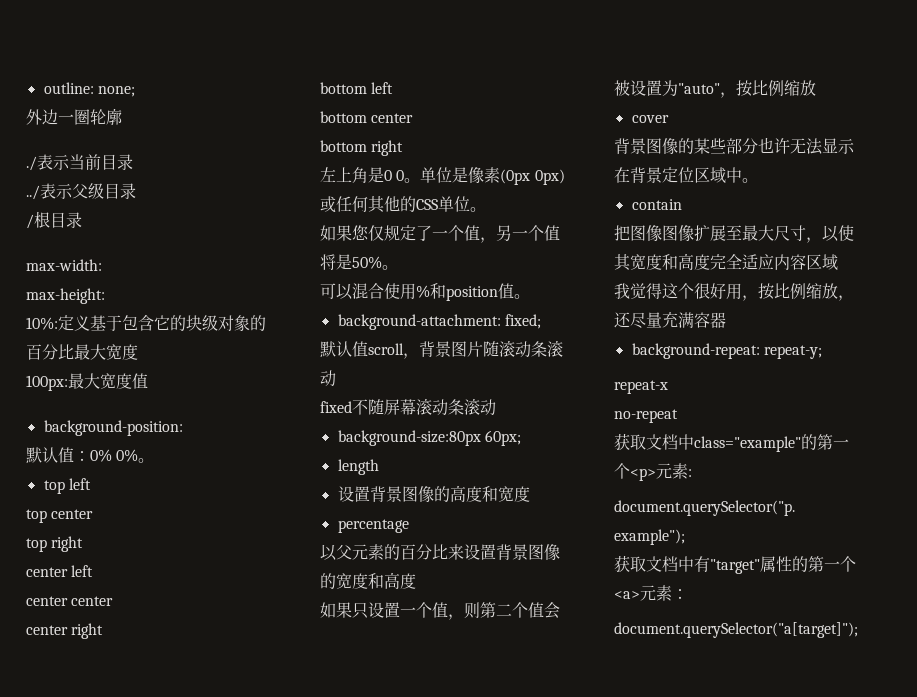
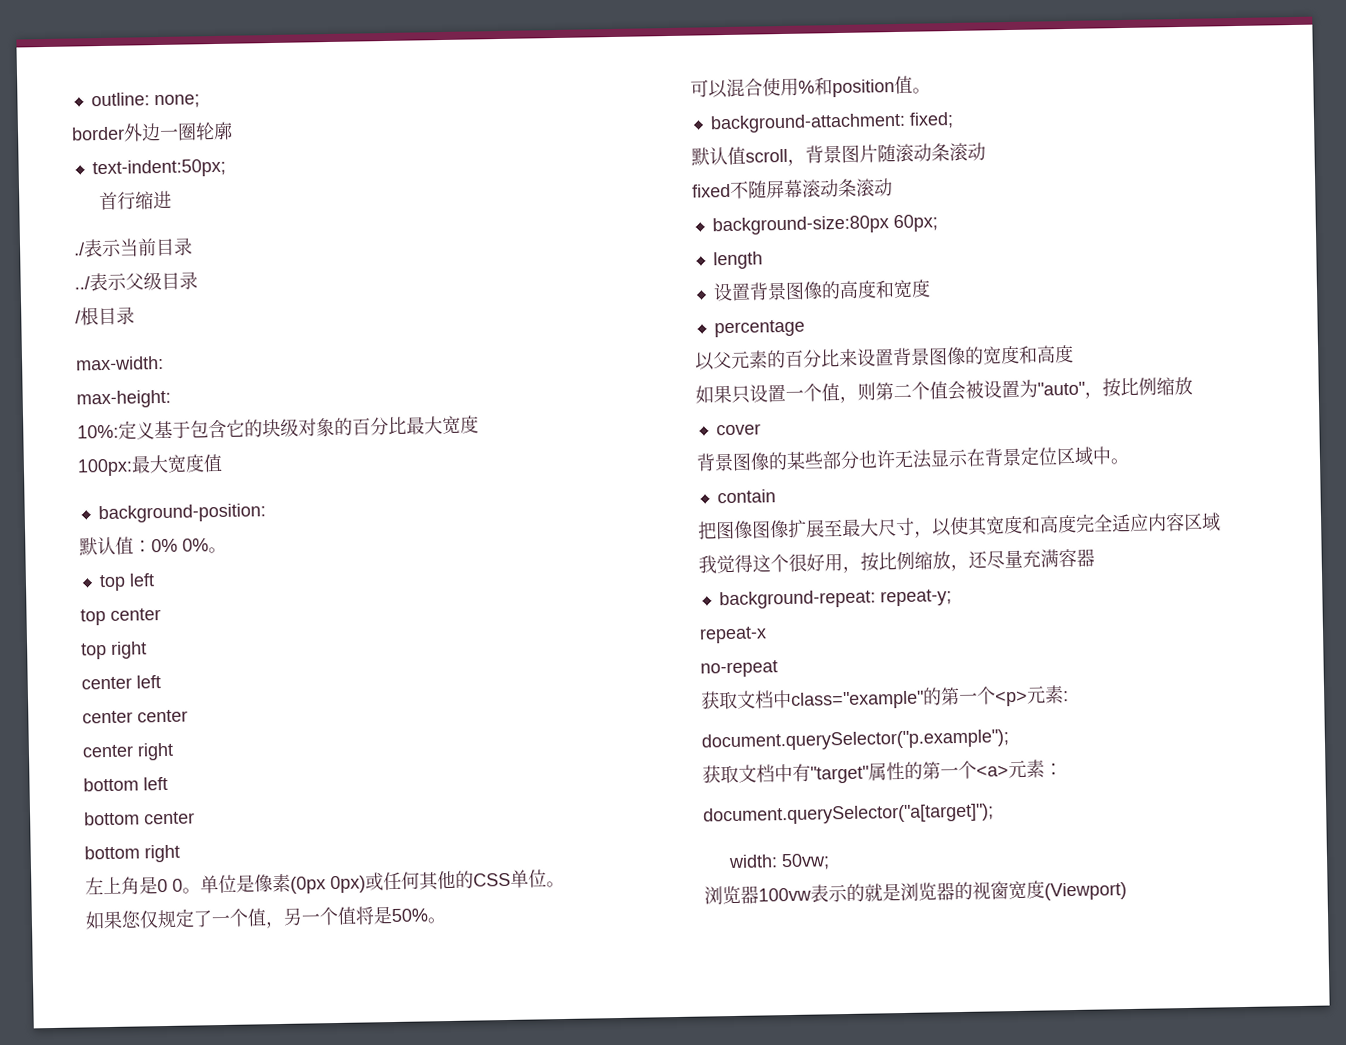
(135, 91) none -> [71,126,125,141] border
(122, 116) none -> [91,158,226,179] [98,190,172,211] // text-indent:50px; // 首行缩进
(858, 630) none -> [727,853,830,871] [704,880,1127,905] // width: 50vw; // 浏览器100vw表示的就是浏览器的视窗宽度(Viewport)

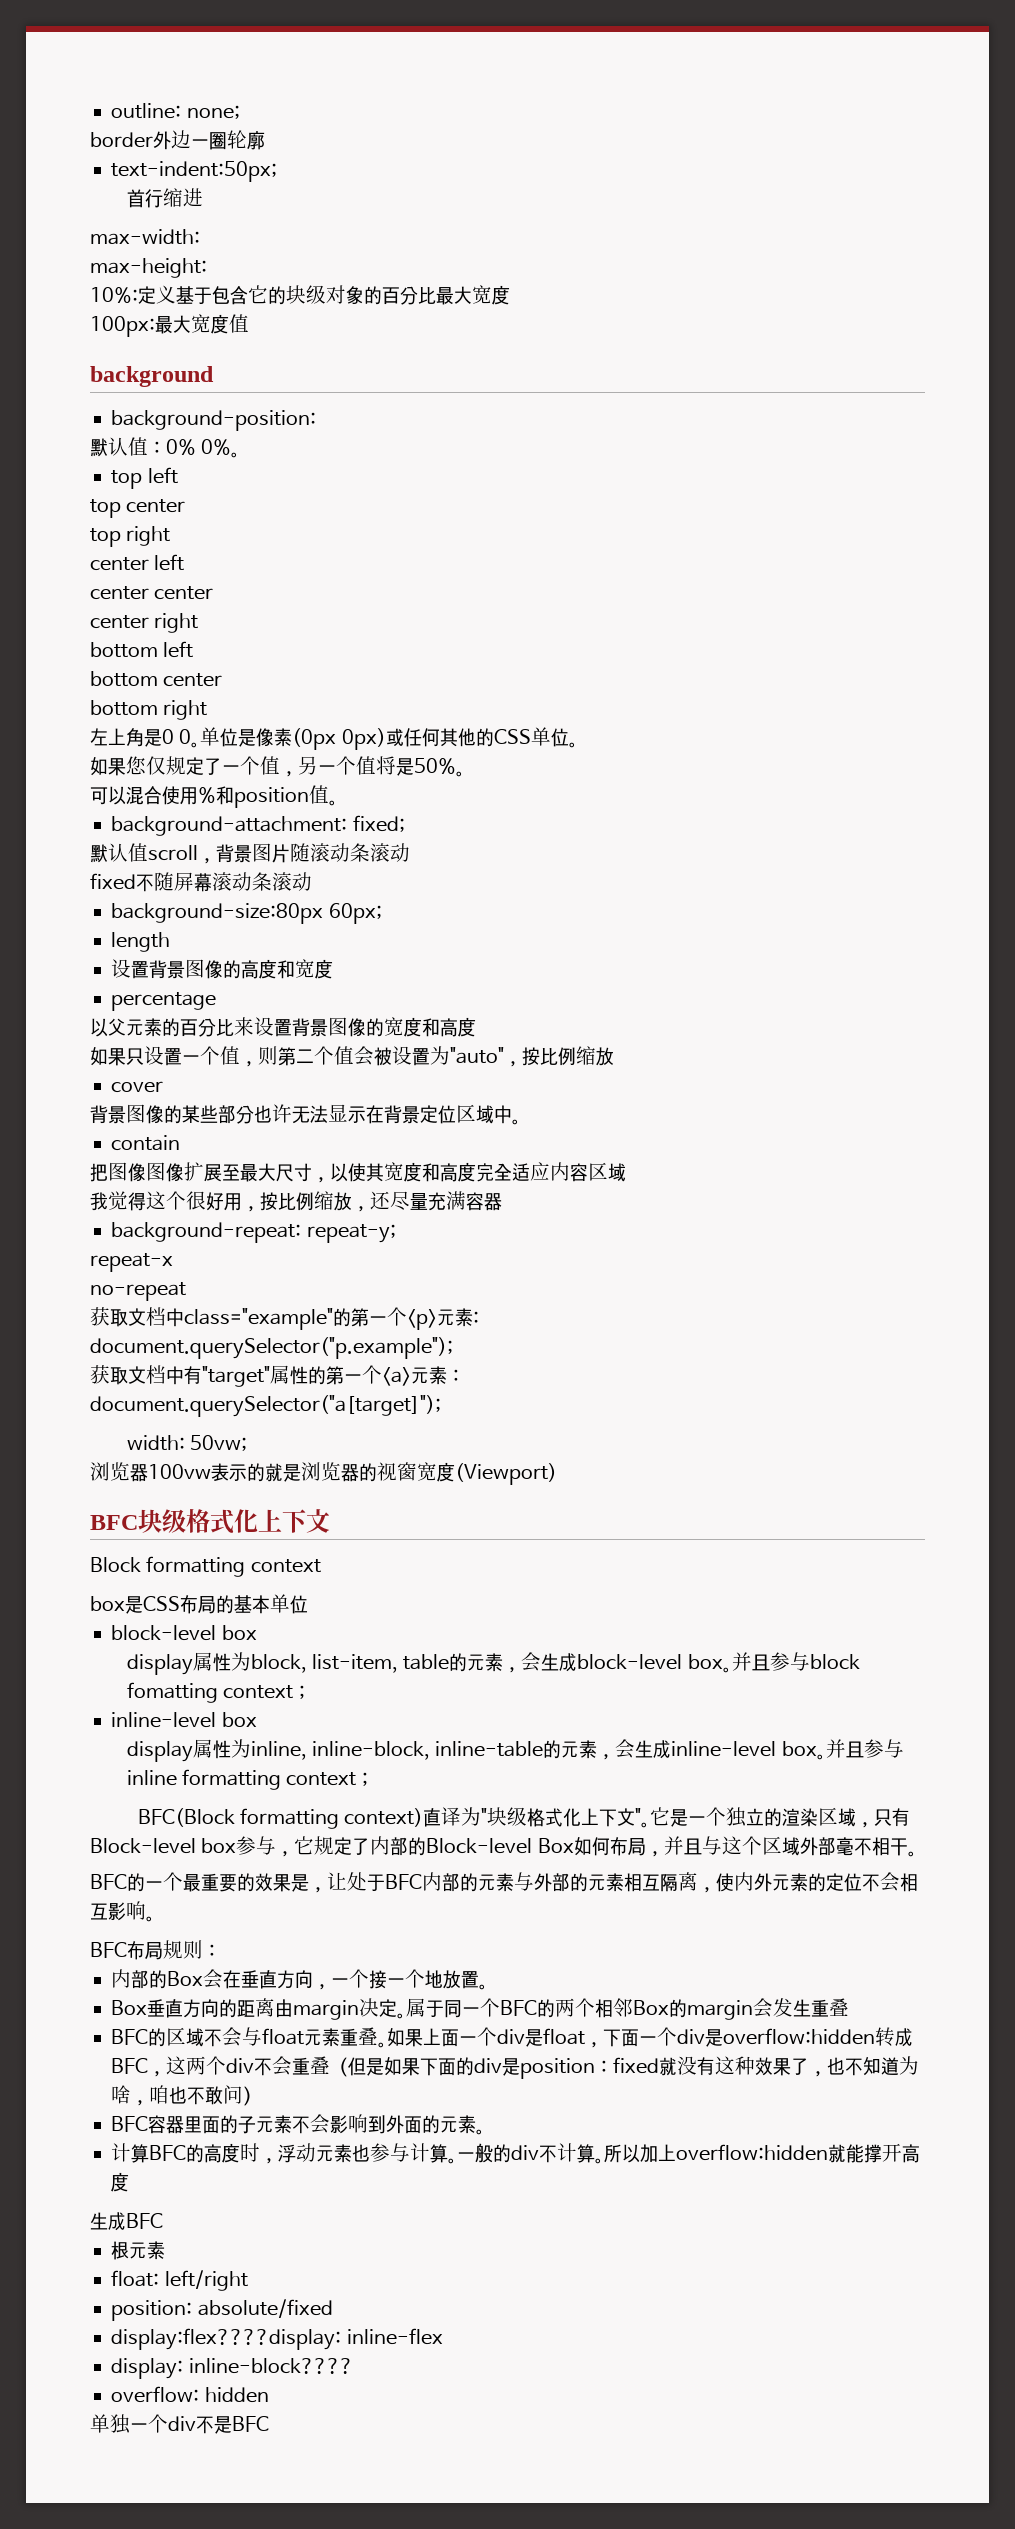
[73,237,193,258] [74,271,198,292] [75,306,135,326] // ./表示当前目录 // ../表示父级目录 // /根目录 -> (203, 197) none
(223, 463) none -> [90,366,214,387] // background
(1127, 891) none -> [90,1509,330,1534] [90,1556,321,1577] [90,1594,308,1614] [111,1625,257,1641] [126,1652,860,1675] [126,1682,312,1703] [111,1712,257,1728] [126,1739,904,1762] [126,1769,375,1790] [137,1807,911,1829] [90,1836,917,1857] [90,1872,918,1893] [90,1901,155,1922] [90,1940,221,1960] [111,1969,489,1990] [111,1998,850,2020] [111,2027,914,2048] [111,2056,920,2079] [111,2085,262,2106] [111,2114,486,2135] [111,2143,921,2164] [111,2172,130,2192] [90,2212,163,2231] [111,2241,166,2260] [111,2270,248,2291] [111,2299,333,2321] [111,2328,443,2350] [111,2358,353,2379] [111,2386,269,2403] [90,2414,269,2434] // BFC块级格式化上下文 // Block formatting context // box是CSS布局的基本单位 // block-level box // display属性为block, list-item, table的元素，会生成block-level box。并且参与block fomatting context； // inline-level box // display属性为inline, inline-block, inline-table的元素，会生成inline-level box。并且参与inline formatting context； // BFC(Block formatting context)直译为"块级格式化上下文"。它是一个独立的渲染区域，只有Block-level box参与，它规定了内部的Block-level Box如何布局，并且与这个区域外部毫不相干。 // BFC的一个最重要的效果是，让处于BFC内部的元素与外部的元素相互隔离，使内外元素的定位不会相互影响。 // BFC布局规则： // 内部的Box会在垂直方向，一个接一个地放置。 // Box垂直方向的距离由margin决定。属于同一个BFC的两个相邻Box的margin会发生重叠 // BFC的区域不会与float元素重叠。如果上面一个div是float，下面一个div是overflow:hidden转成BFC，这两个div不会重叠（但是如果下面的div是position：fixed就没有这种效果了，也不知道为啥，咱也不敢问） // BFC容器里面的子元素不会影响到外面的元素。 // 计算BFC的高度时，浮动元素也参与计算。一般的div不计算。所以加上overflow:hidden就能撑开高度 // 生成BFC // 根元素 // float: left/right // position: absolute/fixed // display:flex????display: inline-flex // display: inline-block???? // overflow: hidden // 单独一个div不是BFC

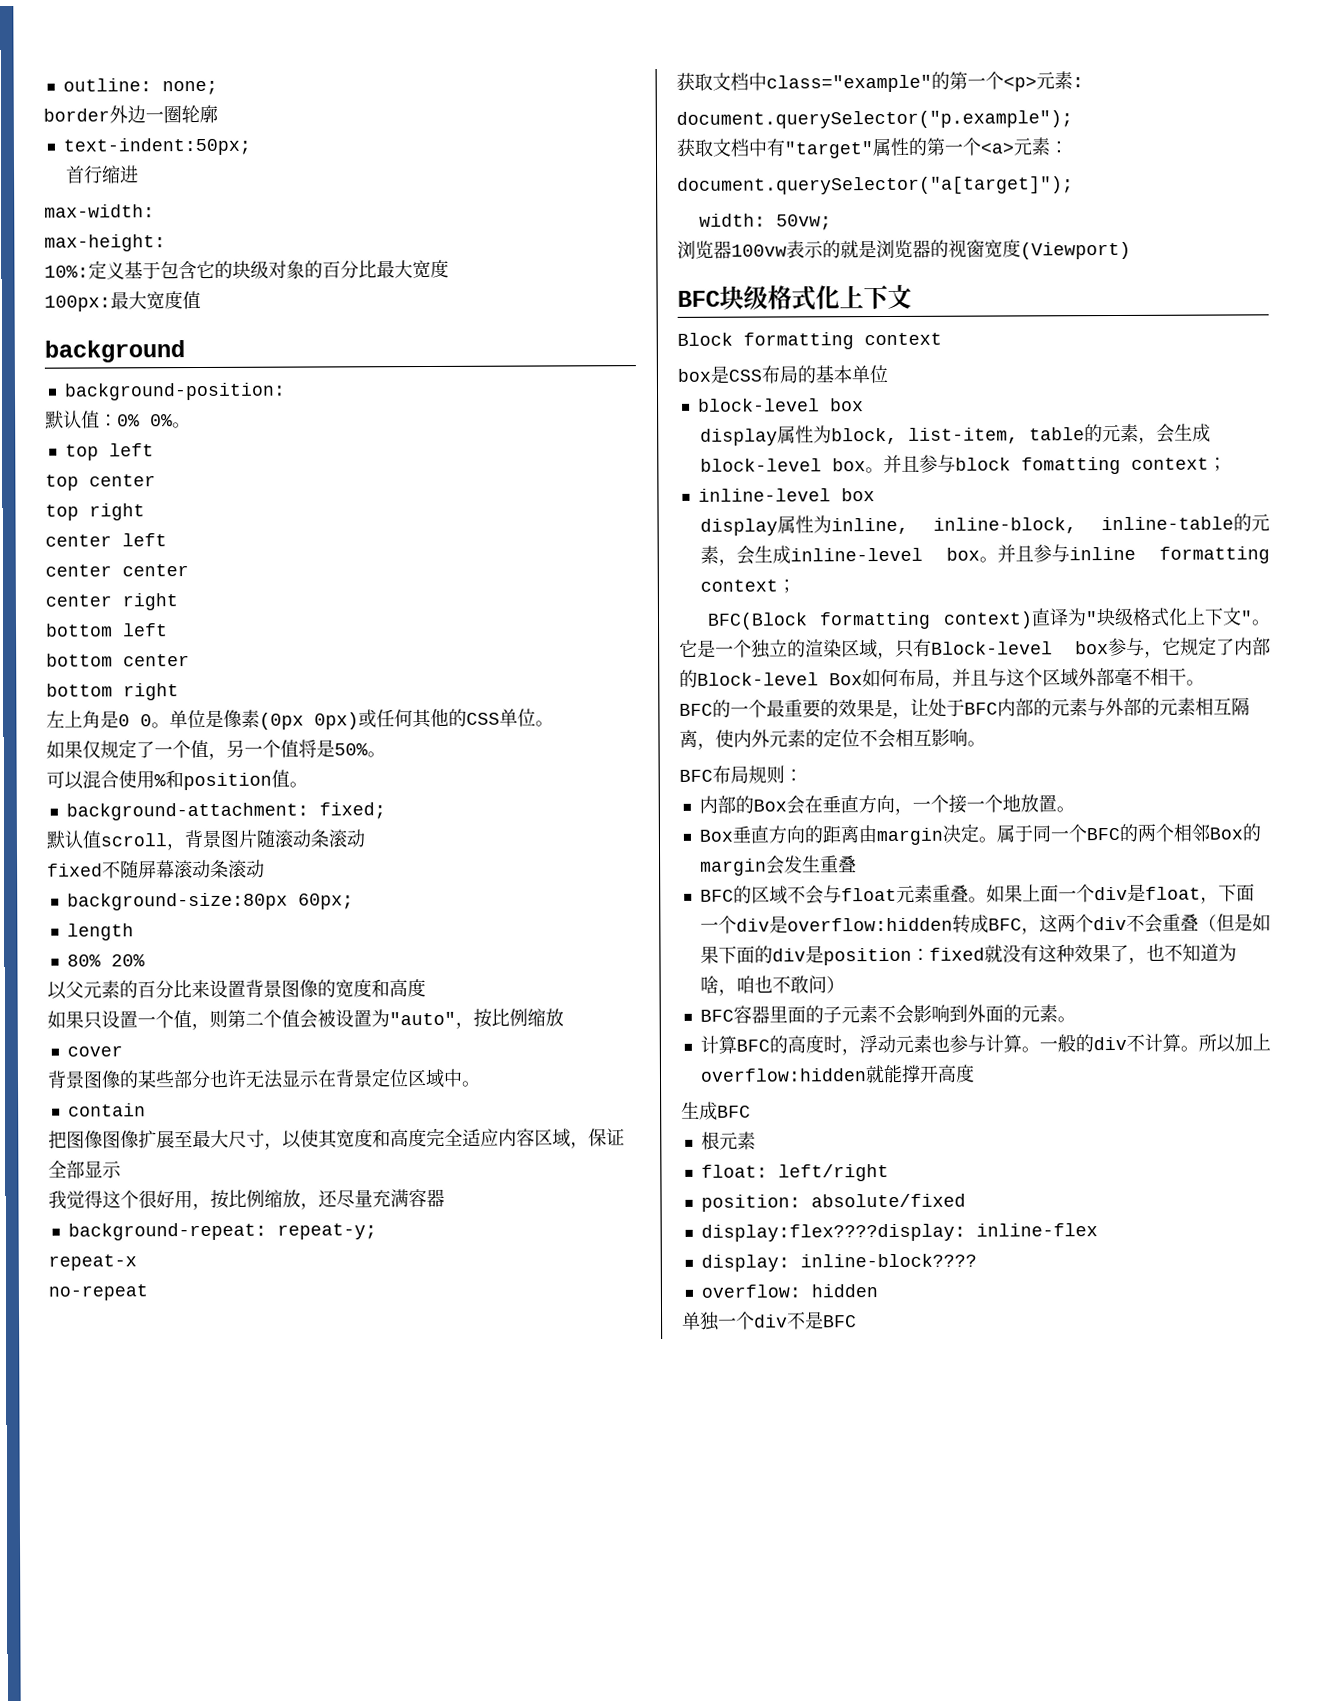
[126,756,146,775] 您 -> (83, 749) none
[111,959,334,979] [111,992,217,1011] 设置背景图像的高度和宽度 // percentage -> [66,954,145,967] 80% 20%
(626, 1172) none -> [570,1128,625,1149] [48,1160,122,1179] ，保证全部显示

